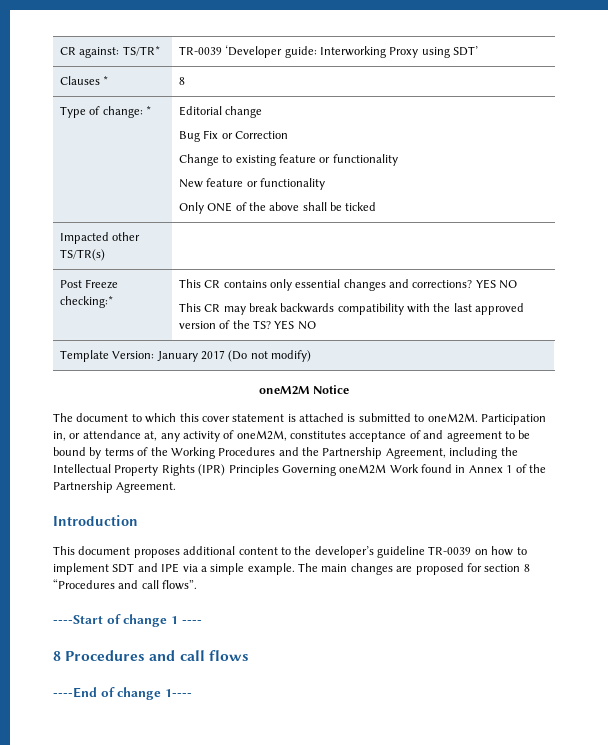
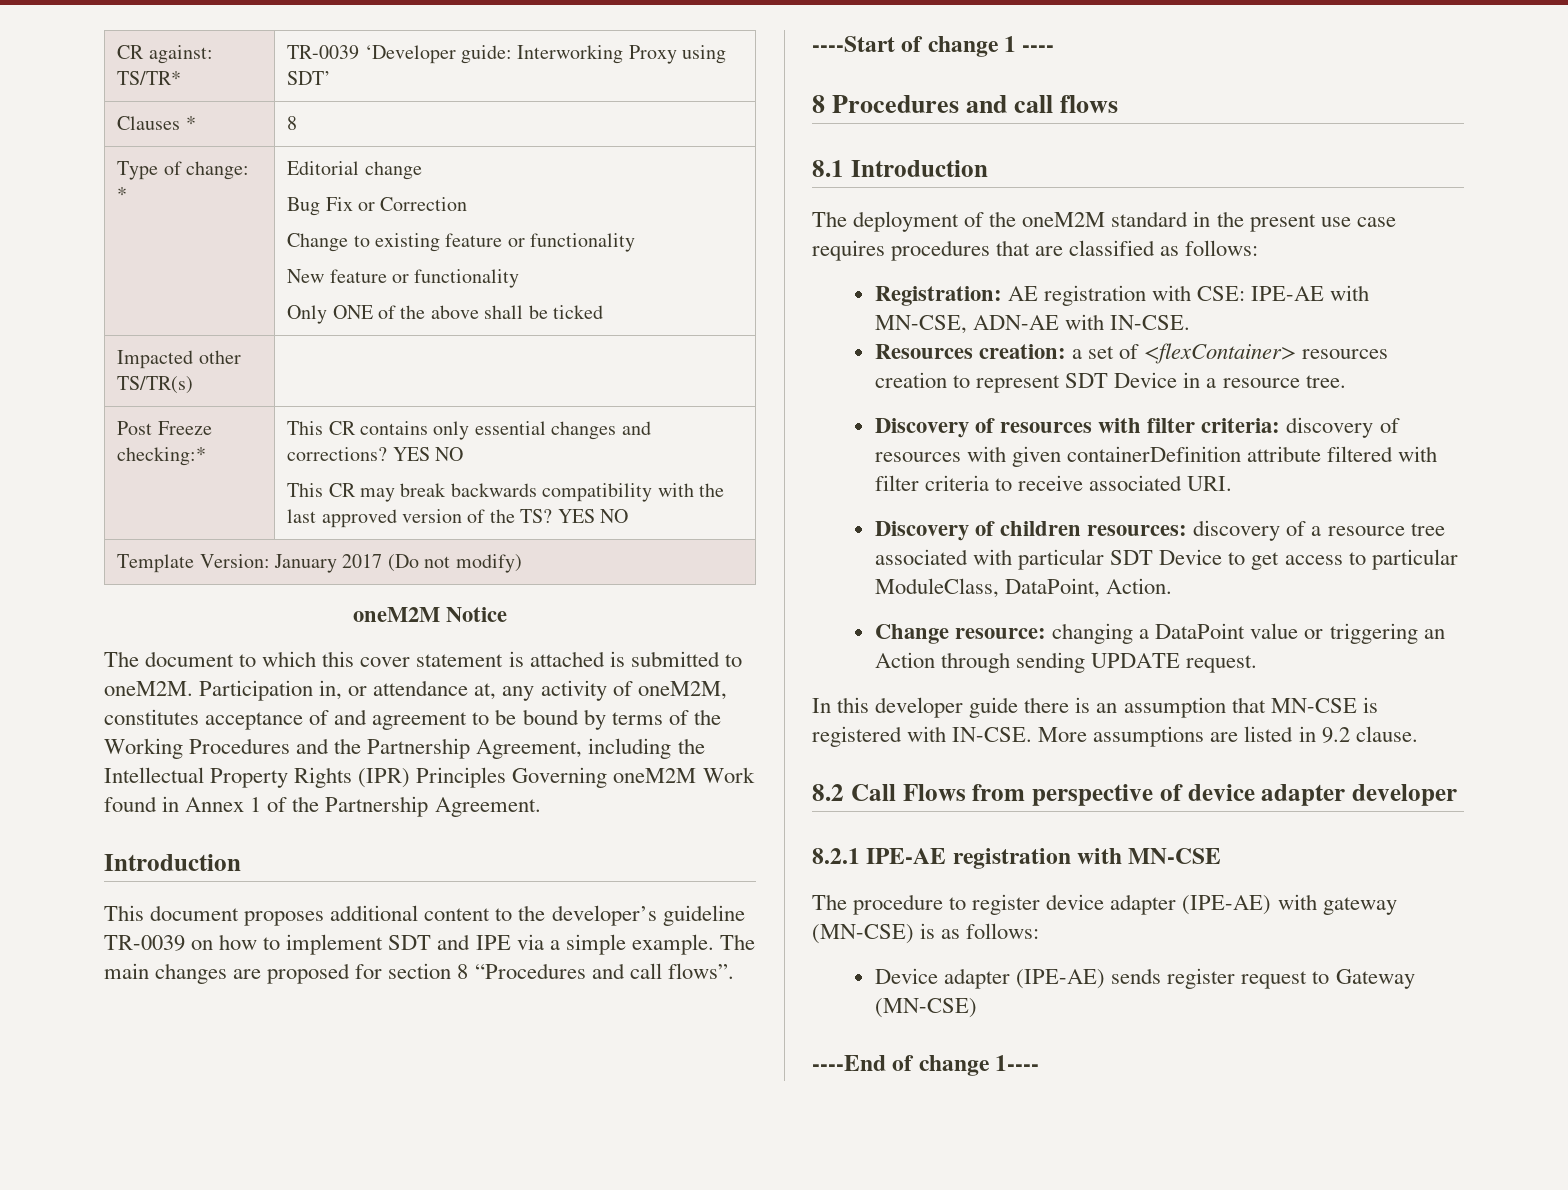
(249, 655) none -> [812,160,988,177] [812,211,1396,232] [812,240,1259,261] [874,285,1370,306] [874,314,1191,334] [874,343,1389,364] [874,372,1346,393] [874,417,1400,438] [874,446,1438,467] [874,475,1233,491] [874,520,1445,541] [874,549,1458,570] [874,578,1173,598] [874,623,1445,644] [874,652,1258,673] [812,697,1378,718] [812,726,1418,747] [812,784,1457,806] [812,848,1222,869] [812,894,1397,915] [812,923,1040,944] [874,968,1415,989] [874,998,977,1018] // 8.1 Introduction // The deployment of the oneM2M standard in the present use case requires procedures that are classified as follows: // Registration: AE registration with CSE: IPE-AE with MN-CSE, ADN-AE with IN-CSE. // Resources creation: a set of <flexContainer> resources creation to represent SDT Device in a resource tree. // Discovery of resources with filter criteria: discovery of resources with given containerDefinition attribute filtered with filter criteria to receive associated URI. // Discovery of children resources: discovery of a resource tree associated with particular SDT Device to get access to particular ModuleClass, DataPoint, Action. // Change resource: changing a DataPoint value or triggering an Action through sending UPDATE request. // In this developer guide there is an assumption that MN-CSE is registered with IN-CSE. More assumptions are listed in 9.2 clause. // 8.2 Call Flows from perspective of device adapter developer // 8.2.1 IPE-AE registration with MN-CSE // The procedure to register device adapter (IPE-AE) with gateway (MN-CSE) is as follows: // Device adapter (IPE-AE) sends register request to Gateway (MN-CSE)

